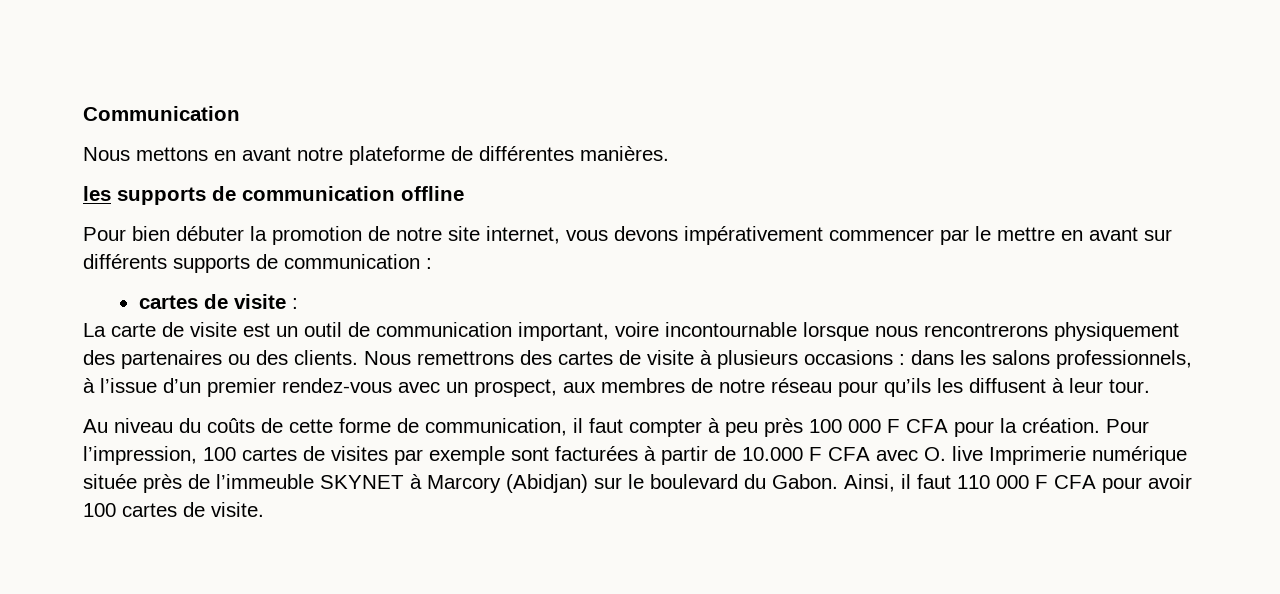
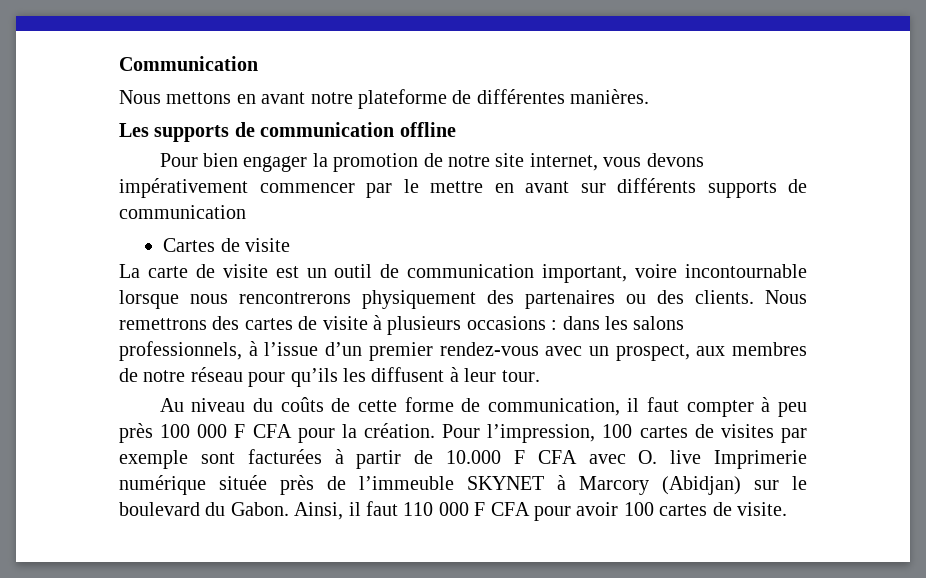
[83,186,111,201] les -> [119,123,149,137] Les
[176,226,244,241] débuter -> [243,156,308,172] engager
[426,258,432,269] [138,294,298,309] : // cartes de visite : -> [163,238,290,252] // Cartes de visite

